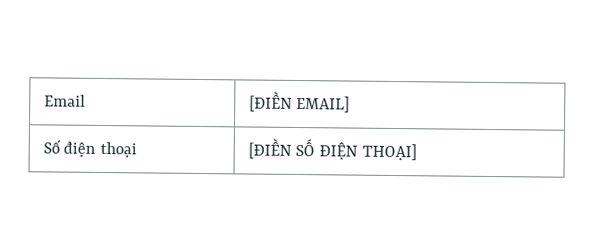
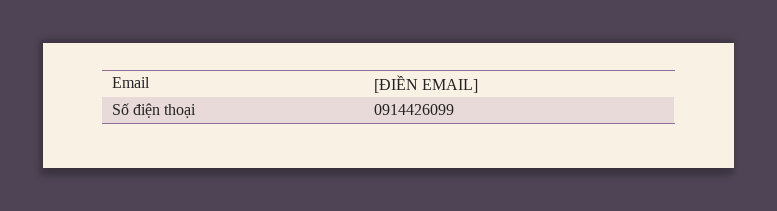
[247,138,417,161] [ĐIỀN SỐ ĐIỆN THOẠI] -> [373,104,454,115] 0914426099

